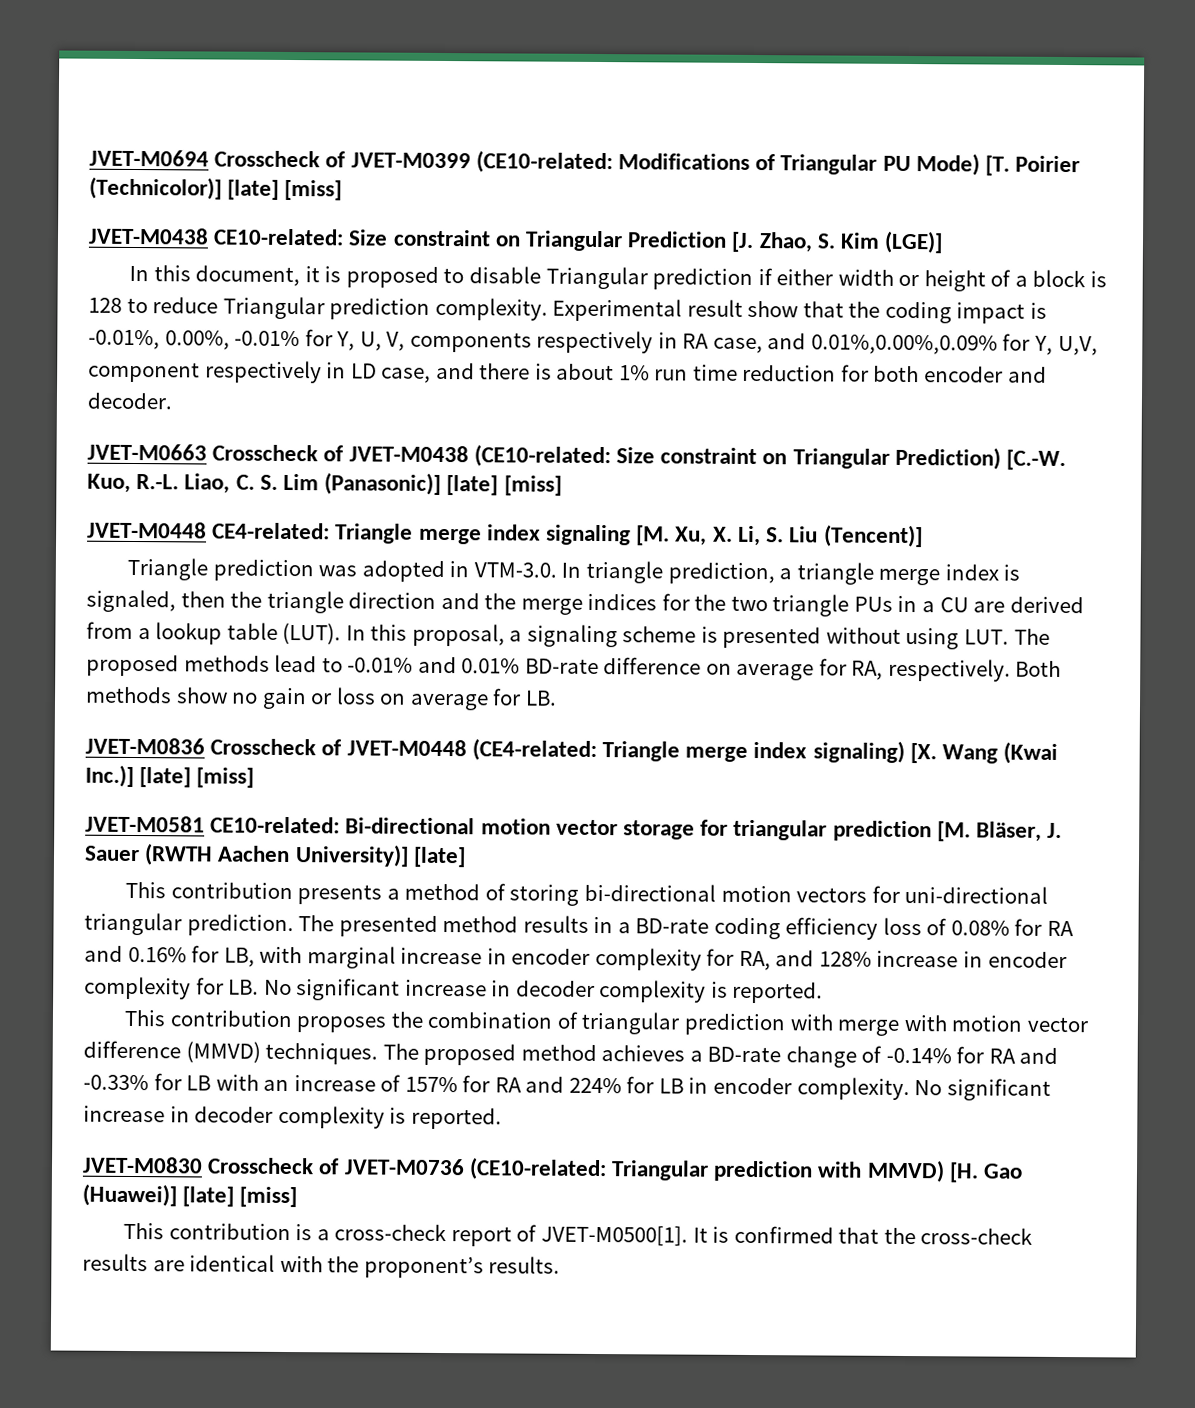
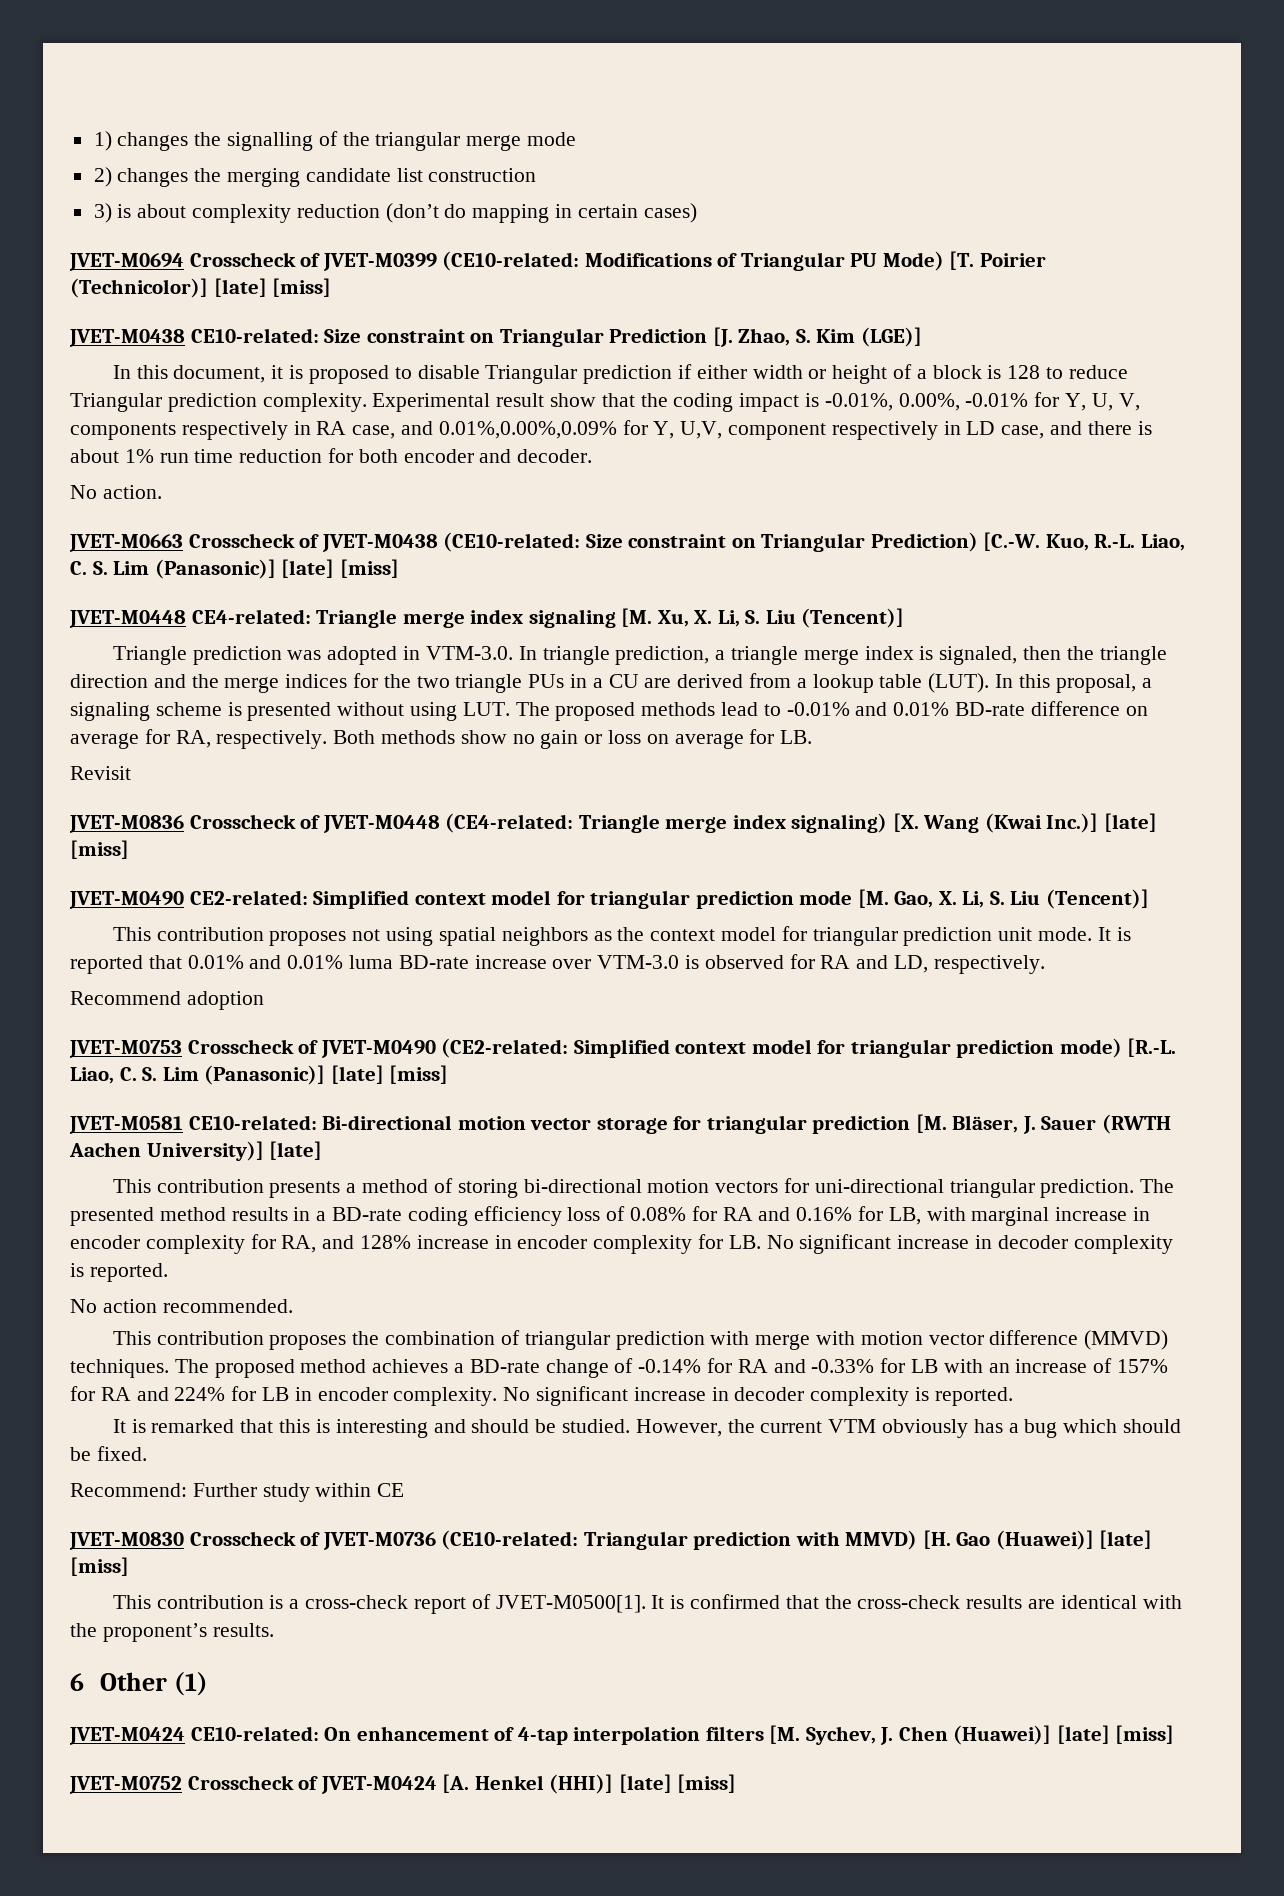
(89, 158) none -> [93,131,577,151] [93,167,537,187] [93,203,697,223] 1) changes the signalling of the triangular merge mode // 2) changes the merging candidate list construction // 3) is about complexity reduction (don’t do mapping in certain cases) //
(172, 401) none -> [70,485,162,499] // No action.
(557, 698) none -> [70,766,131,780] // Revisit
(255, 777) none -> [69,889,1150,909] [112,926,1131,946] [70,954,1045,974] [70,991,264,1010] [69,1038,1177,1058] [70,1065,449,1085] // JVET-M0490 CE2-related: Simplified context model for triangular prediction mode [M. Gao, X. Li, S. Liu (Tencent)] // This contribution proposes not using spatial neighbors as the context model for triangular prediction unit mode. It is reported that 0.01% and 0.01% luma BD-rate increase over VTM-3.0 is observed for RA and LD, respectively. // Recommend adoption // JVET-M0753 Crosscheck of JVET-M0490 (CE2-related: Simplified context model for triangular prediction mode) [R.-L. Liao, C. S. Lim (Panasonic)] [late] [miss]
(824, 992) none -> [70,1299,293,1313] // No action recommended.
(502, 1118) none -> [112,1419,1181,1438] [70,1446,147,1461] [70,1483,405,1502] // It is remarked that this is interesting and should be studied. However, the current VTM obviously has a bug which should be fixed. // Recommend: Further study within CE
(561, 1265) none -> [70,1672,209,1696] [69,1725,1175,1745] [69,1774,737,1794] // 6 Other (1) // JVET-M0424 CE10-related: On enhancement of 4-tap interpolation filters [M. Sychev, J. Chen (Huawei)] [late] [miss] // JVET-M0752 Crosscheck of JVET-M0424 [A. Henkel (HHI)] [late] [miss]

